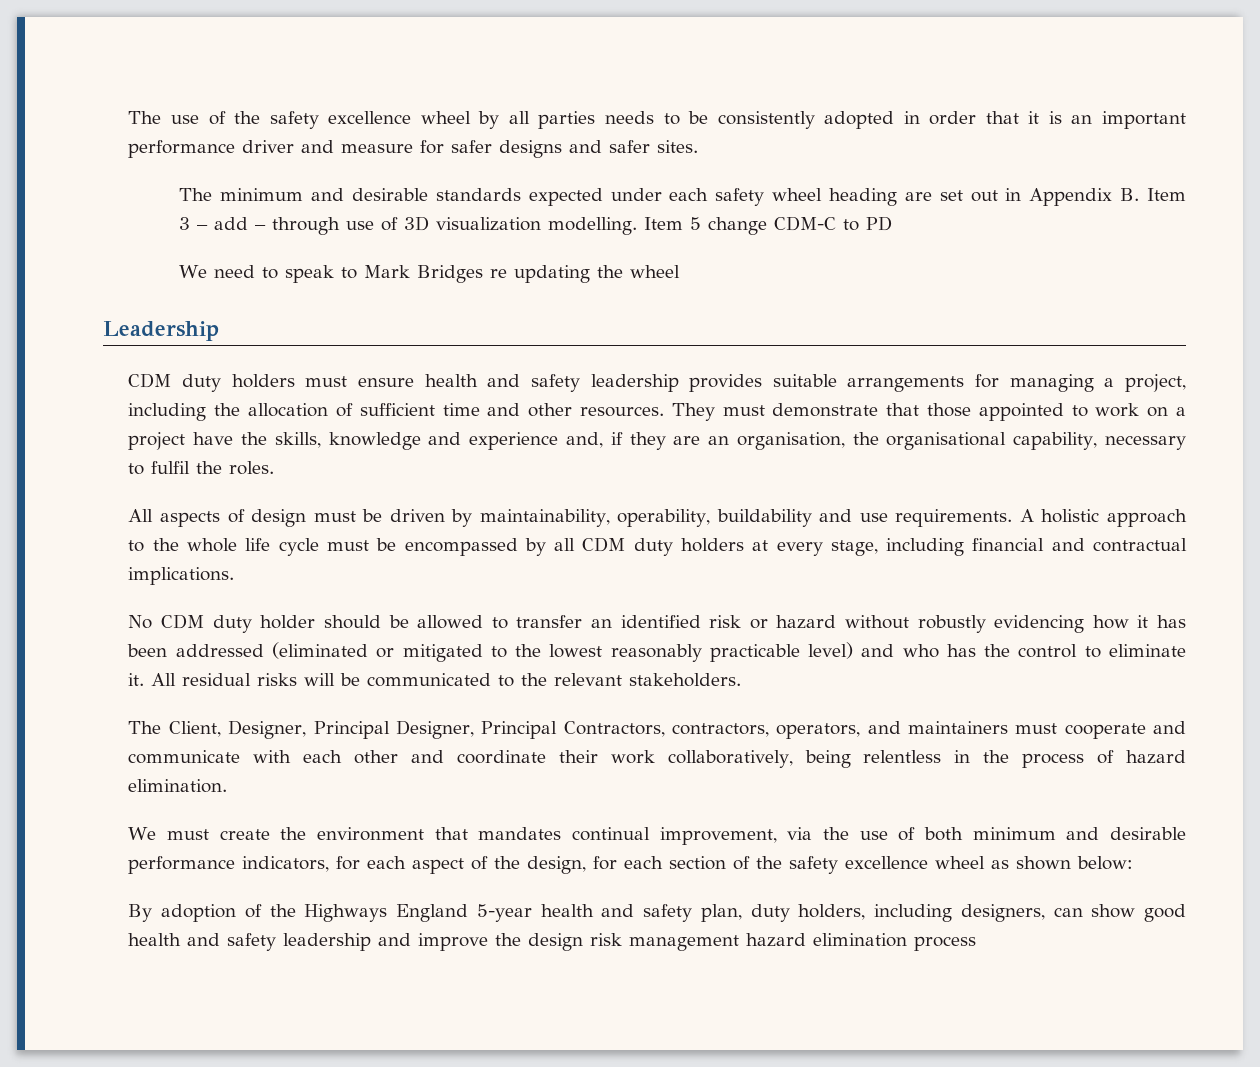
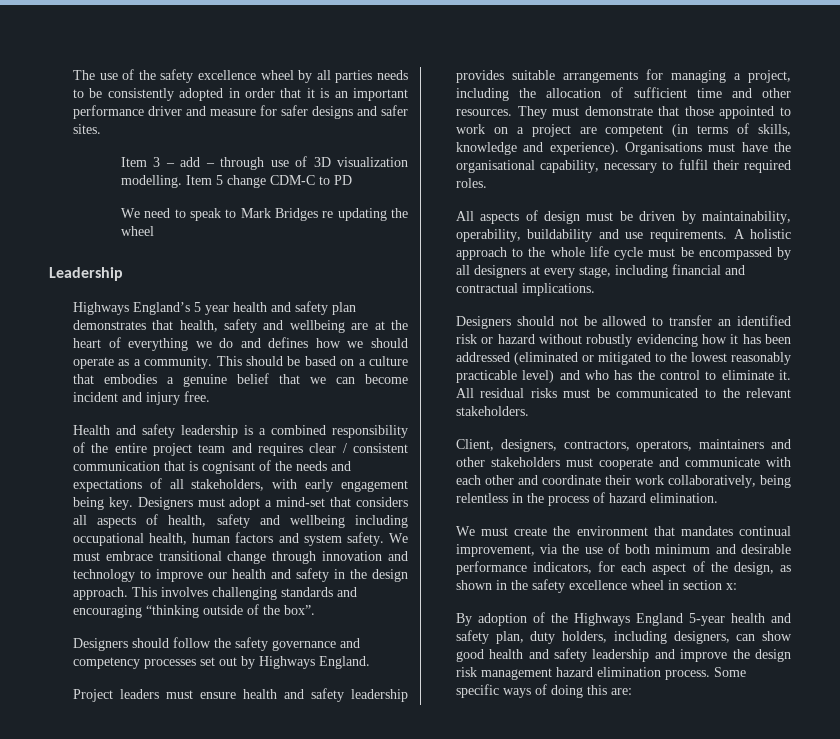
[179,188,1140,206] The minimum and desirable standards expected under each safety wheel heading are set out in Appendix B. -> (101, 129) none
[128,373,295,392] CDM duty holders -> [72,301,356,315] [72,319,409,333] [72,337,409,351] [72,356,408,369] [72,373,408,387] [72,391,210,405] [72,424,408,438] [72,442,409,456] [72,460,351,474] [72,478,408,492] [72,497,408,510] [72,514,408,528] [72,532,408,546] [72,551,408,564] [72,568,409,582] [72,587,357,600] [72,604,315,618] [72,637,360,651] [72,656,370,669] [72,689,159,702] Highways England’s 5 year health and safety plan demonstrates that health, safety and wellbeing are at the heart of everything we do and defines how we should operate as a community. This should be based on a culture that embodies a genuine belief that we can become incident and injury free. // Health and safety leadership is a combined responsibility of the entire project team and requires clear / consistent communication that is cognisant of the needs and expectations of all stakeholders, with early engagement being key. Designers must adopt a mind-set that considers all aspects of health, safety and wellbeing including occupational health, human factors and system safety. We must embrace transitional change through innovation and technology to improve our health and safety in the design approach. This involves challenging standards and encouraging “thinking outside of the box”. // Designers should follow the safety governance and competency processes set out by Highways England. // Project leaders
[193,432,845,450] have the skills, knowledge and experience and, if they are an organisation, -> [579,123,791,137] [455,142,768,155] are competent (in terms of skills, knowledge and experience). Organisations must have
[196,461,223,474] the -> [712,160,791,173] their required
[582,537,744,556] CDM duty holders -> [473,265,526,278] designers
[128,614,381,633] No CDM duty holder should -> [455,316,578,329] Designers should not
[304,673,336,686] will -> [563,389,591,398] must
[128,720,1008,739] The Client, Designer, Principal Designer, Principal Contractors, contractors, operators, and maintainers -> [455,439,791,452] [455,457,560,467] Client, designers, contractors, operators, maintainers and other stakeholders
[593,856,1134,874] for each section of the safety excellence wheel as shown below: -> [780,565,791,572] [455,579,737,593] as shown in the safety excellence wheel in section x:
[914,936,977,951] process -> [664,667,746,680] [455,684,632,698] process. Some specific ways of doing this are:

